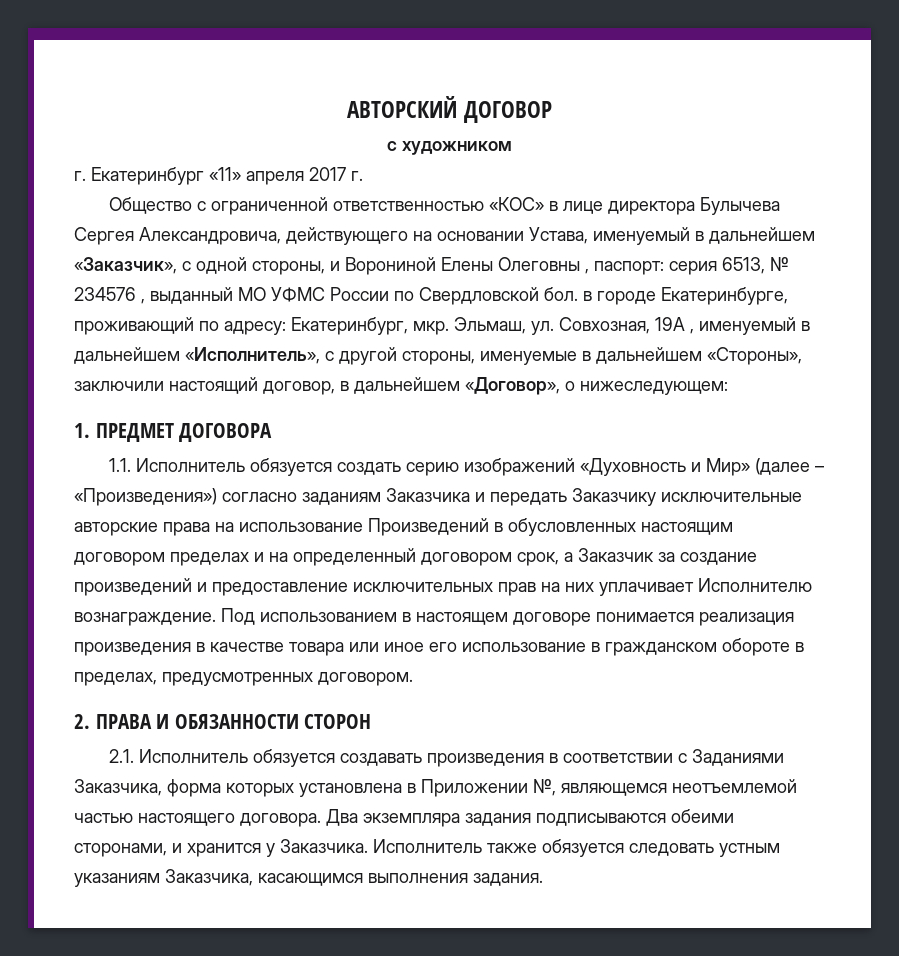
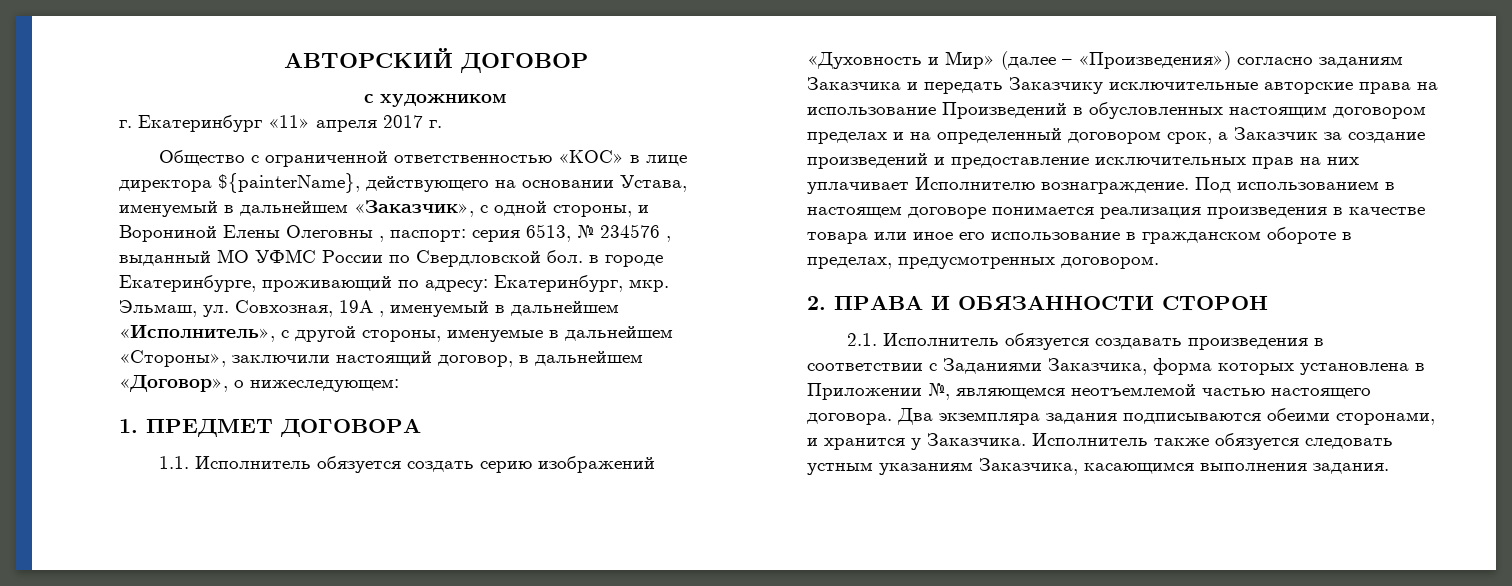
[700,197,781,215] [74,227,281,245] Булычева Сергея Александровича, -> [218,173,360,193] ${painterName},

